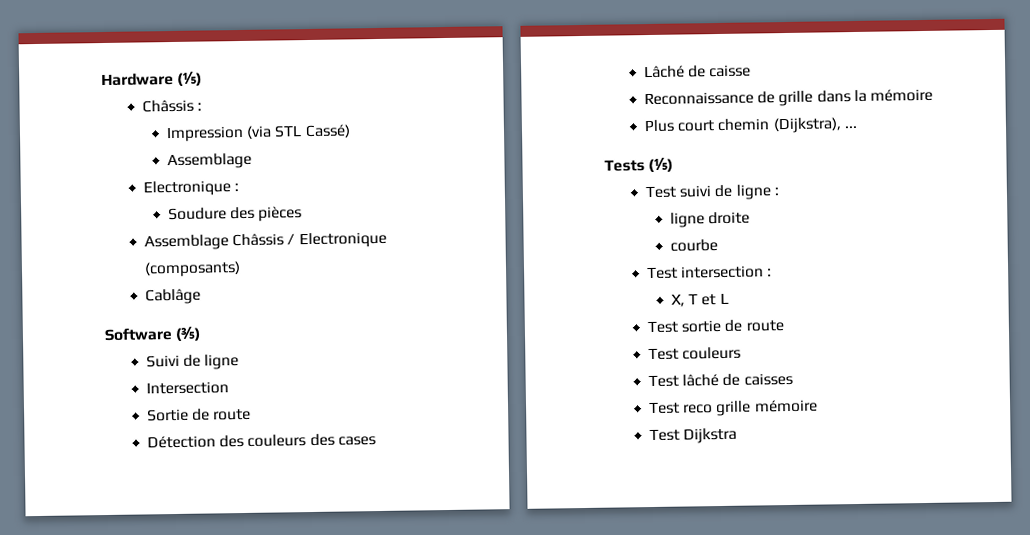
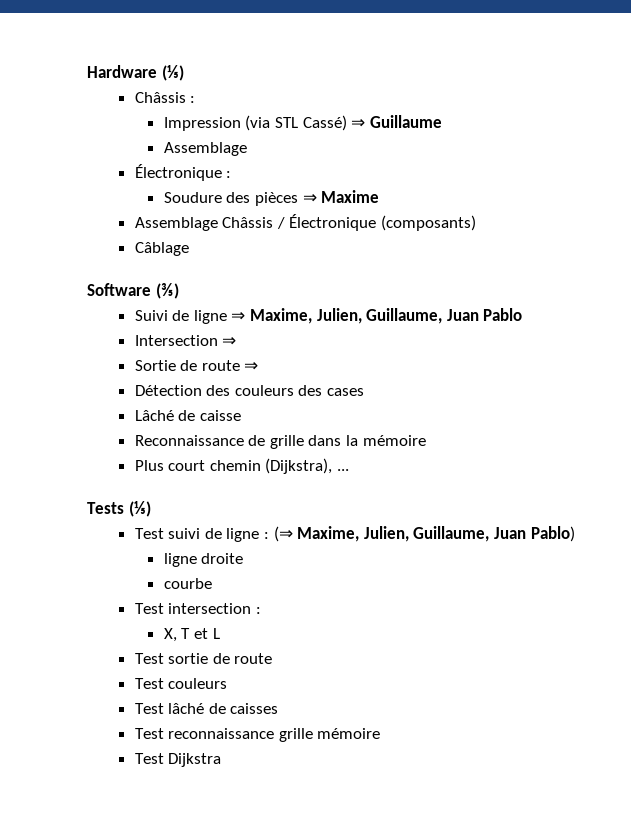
(351, 131) none -> [351,115,442,128] ⇒ Guillaume
[143,180,232,197] Electronique -> [134,164,222,181] Électronique
(303, 214) none -> [302,190,380,203] ⇒ Maxime
[298,231,387,249] Electronique -> [289,214,377,231] Électronique
[145,288,202,305] Cablâge -> [134,242,189,256] Câblage
(240, 362) none -> [231,308,523,324] ⇒ Maxime, Julien, Guillaume, Juan Pablo
(230, 388) none -> [222,337,237,346] ⇒
(252, 414) none -> [244,362,259,371] ⇒
(779, 191) none -> [273,526,575,542] (⇒ Maxime, Julien, Guillaume, Juan Pablo)
[683,404,714,414] reco -> [168,728,275,739] reconnaissance

